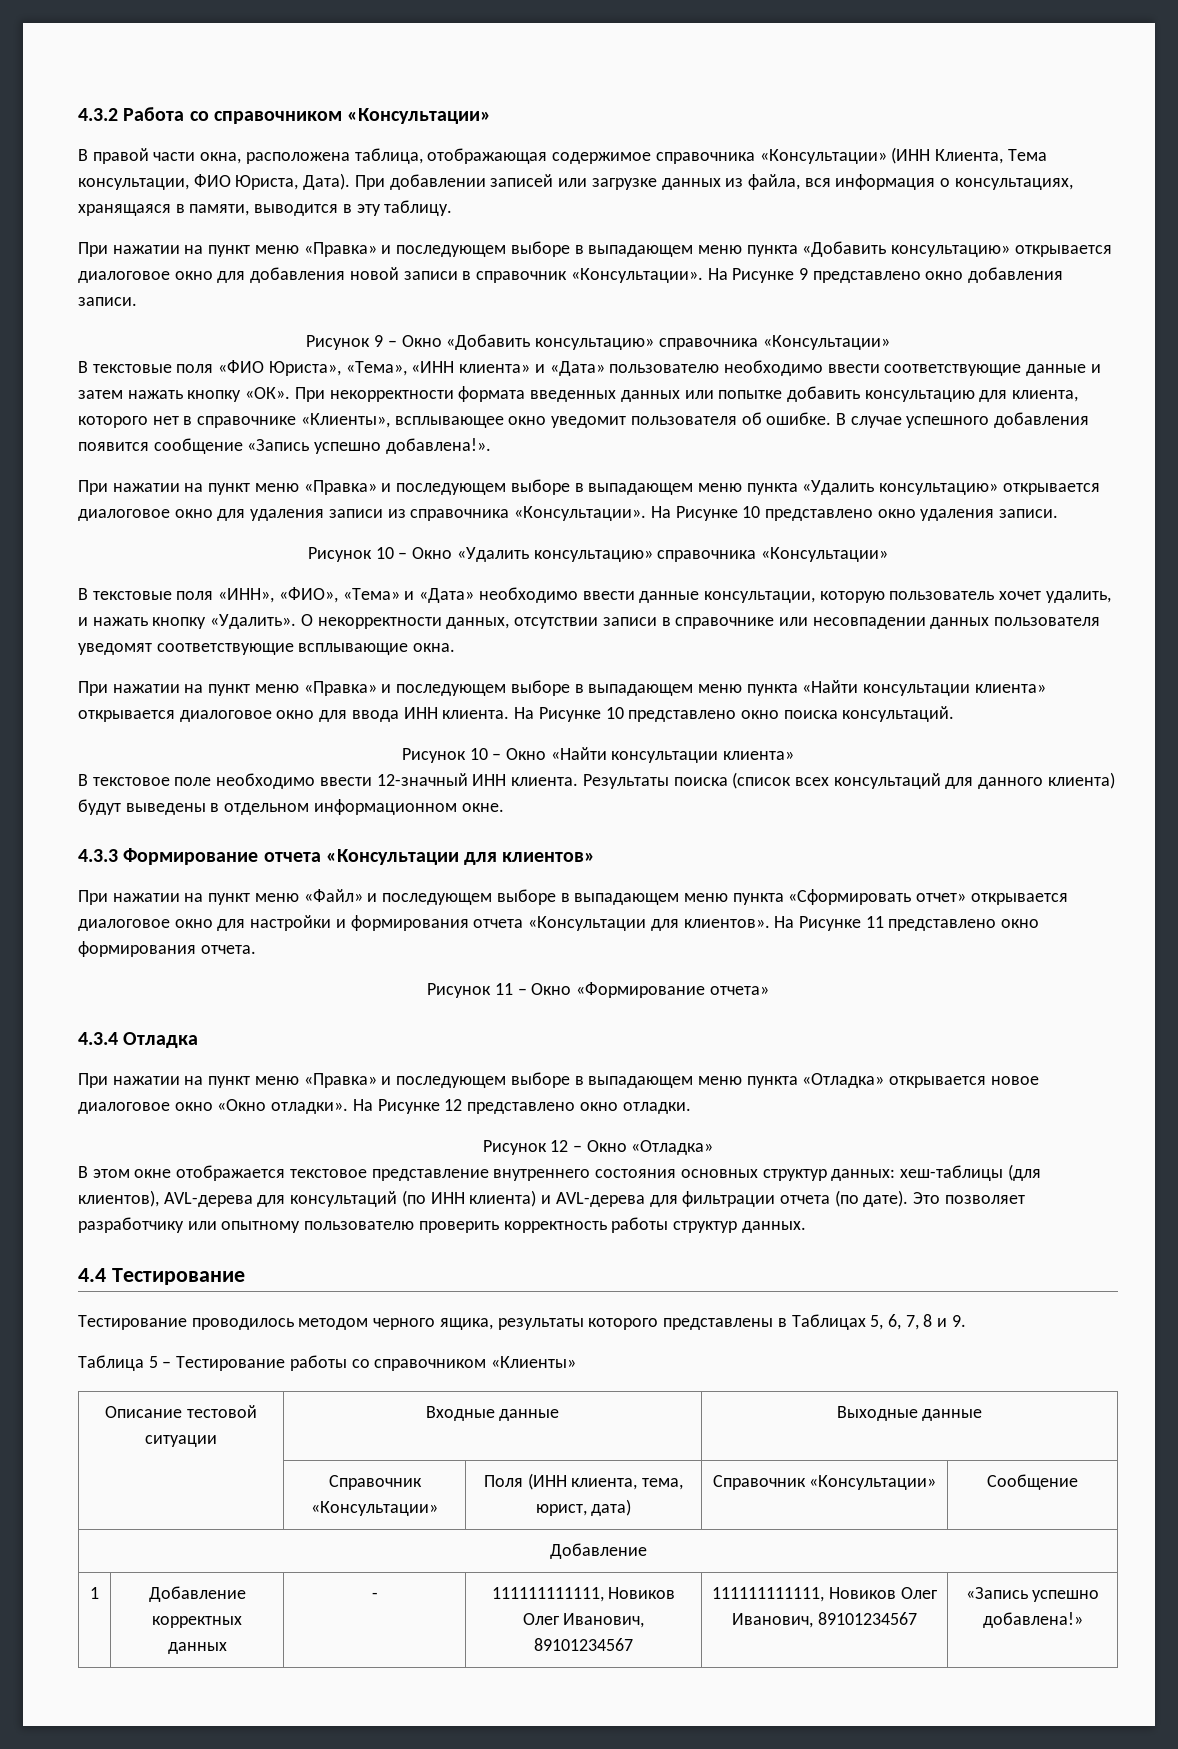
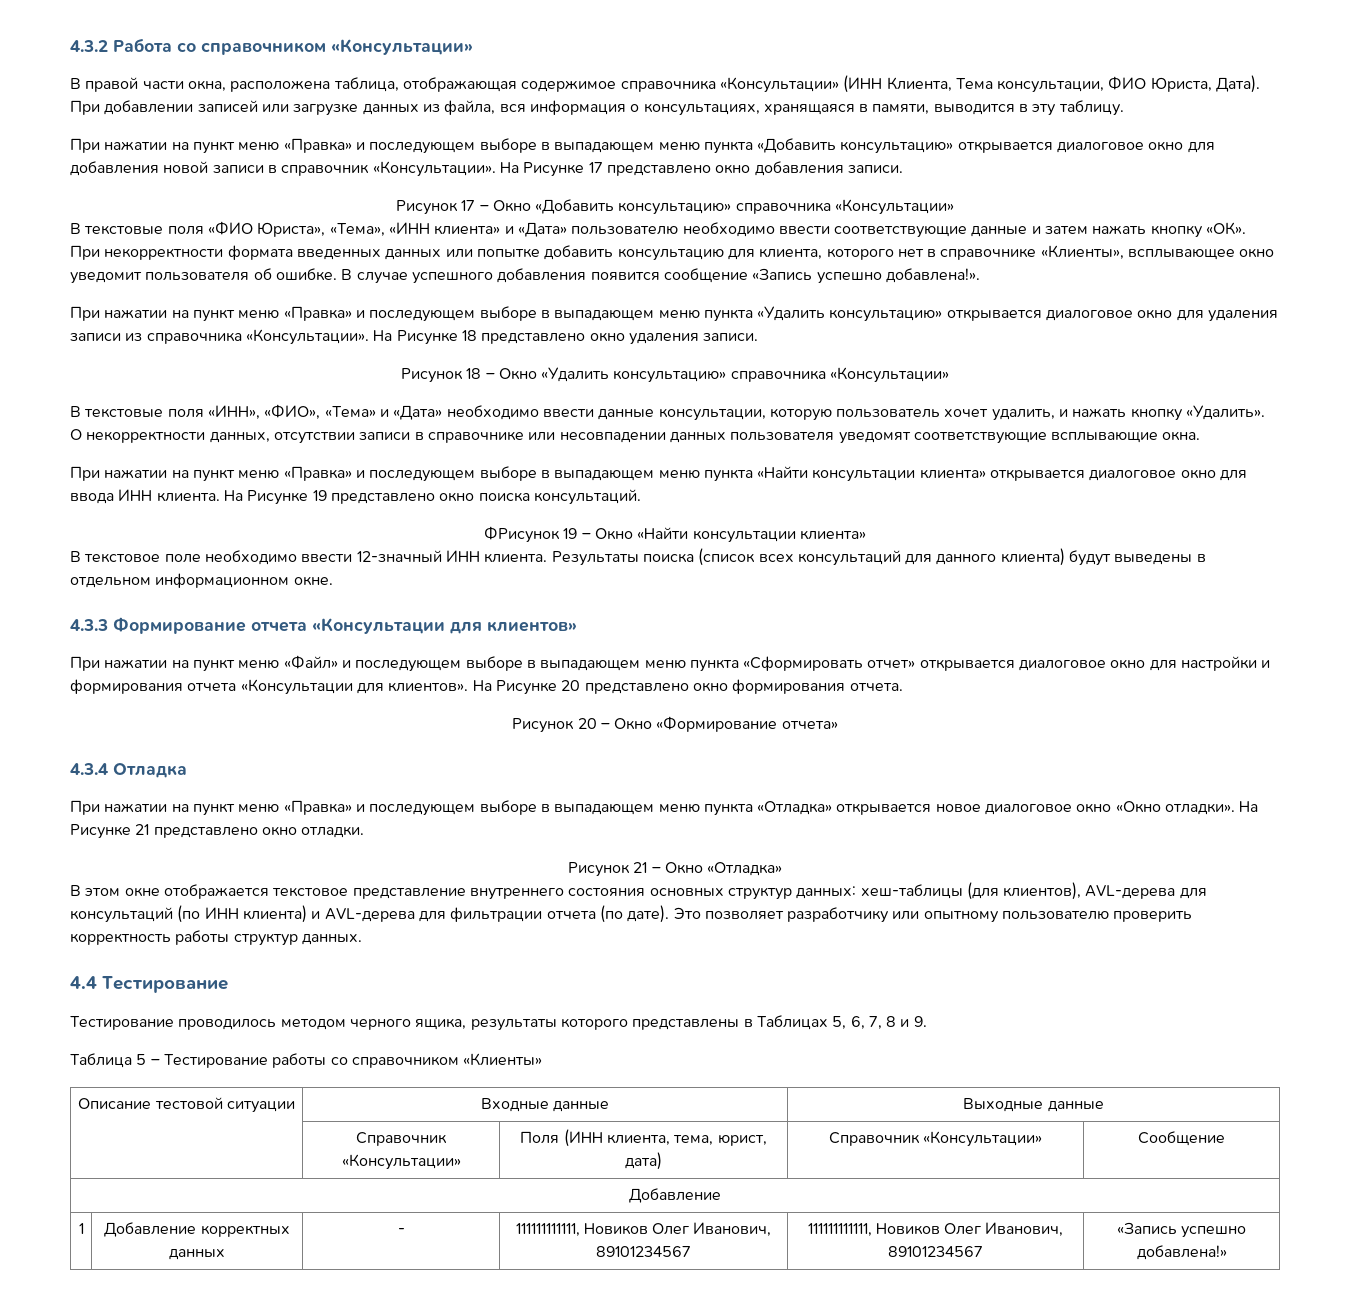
[798,268,808,280] 9 -> [588,162,603,173] 17
[374,335,384,347] 9 -> [461,200,476,211] 17
[742,506,761,518] 10 -> [461,330,477,341] 18
[375,547,394,559] 10 -> [466,368,482,379] 18
[605,707,624,719] 10 -> [312,490,327,501] 19
[401,748,488,763] Рисунок 10 -> [484,526,578,543] ФРисунок 19
[865,916,884,928] 11 -> [561,680,581,691] 20
[494,983,513,995] 11 -> [577,718,597,729] 20
[444,1099,463,1111] 12 -> [135,824,150,835] 21
[550,1140,569,1152] 12 -> [633,862,648,873] 21

